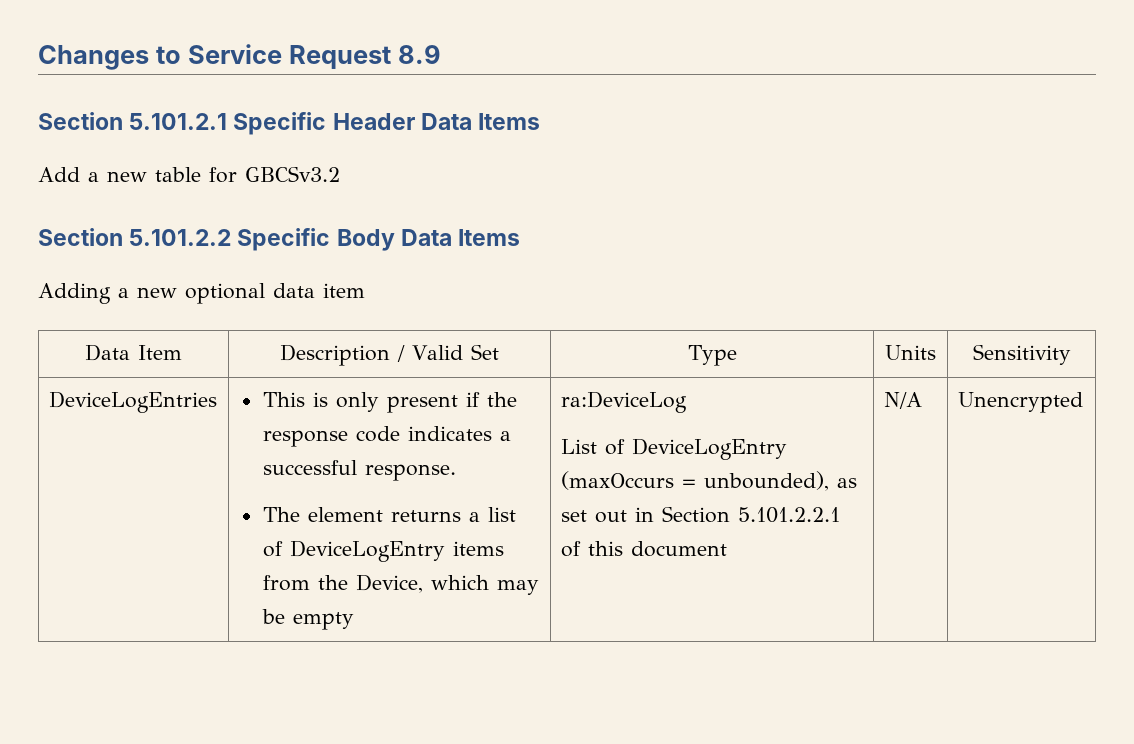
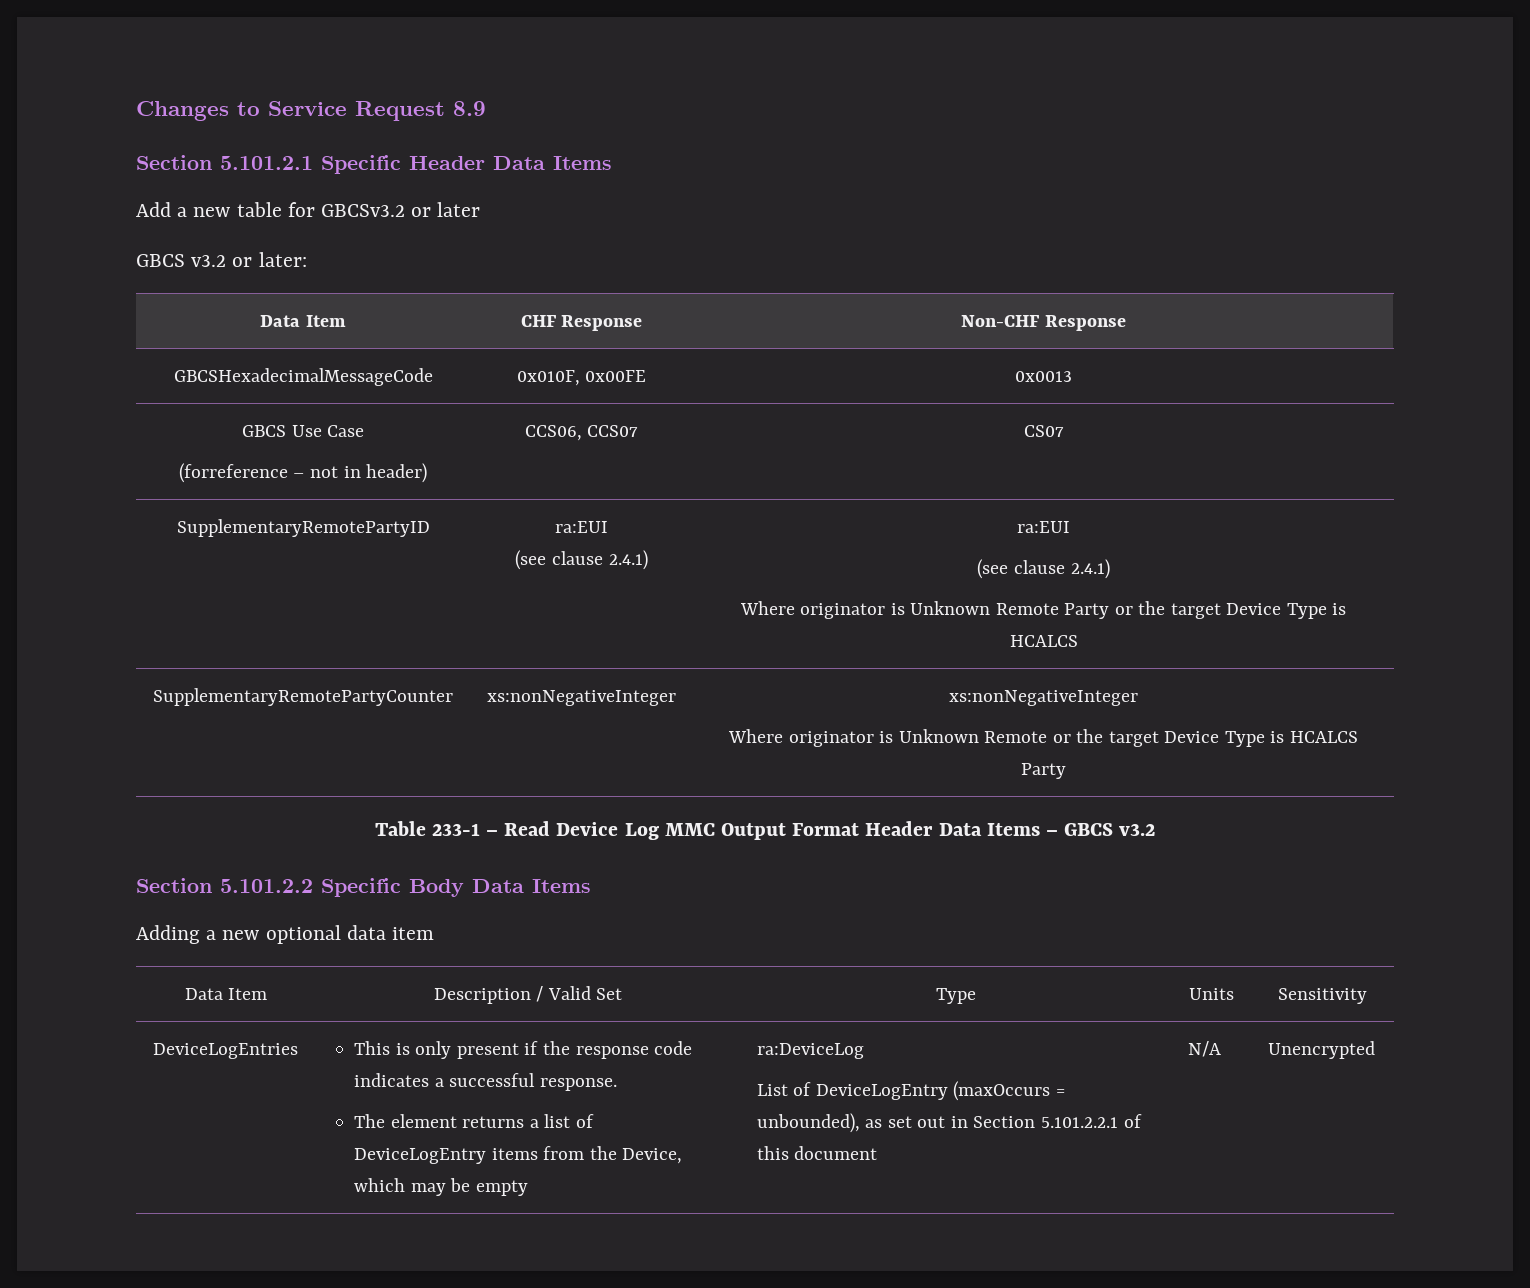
(340, 174) none -> [411,202,481,217] [136,252,307,267] [260,315,346,327] [520,315,643,331] [961,315,1126,331] [173,368,433,386] [516,370,647,386] [1015,371,1072,382] [241,425,365,437] [178,463,428,483] [524,425,639,441] [1023,425,1064,437] [176,519,430,537] [555,521,608,533] [515,550,648,570] [1017,521,1070,533] [977,559,1110,579] [739,601,1347,619] [1009,635,1078,647] [153,688,453,706] [487,690,676,706] [949,690,1138,706] [728,729,1358,747] [1021,763,1066,779] [374,821,1156,840] or later // GBCS v3.2 or later: // Data Item | CHF Response | Non-CHF Response // GBCSHexadecimalMessageCode | 0x010F, 0x00FE | 0x0013 // GBCS Use Case // (forreference – not in header) | CCS06, CCS07 | CS07 // SupplementaryRemotePartyID | ra:EUI // (see clause 2.4.1) | ra:EUI // (see clause 2.4.1) // Where originator is Unknown Remote Party or the target Device Type is HCALCS // SupplementaryRemotePartyCounter | xs:nonNegativeInteger | xs:nonNegativeInteger // Where originator is Unknown Remote or the target Device Type is HCALCS Party // Table 233-1 – Read Device Log MMC Output Format Header Data Items – GBCS v3.2

